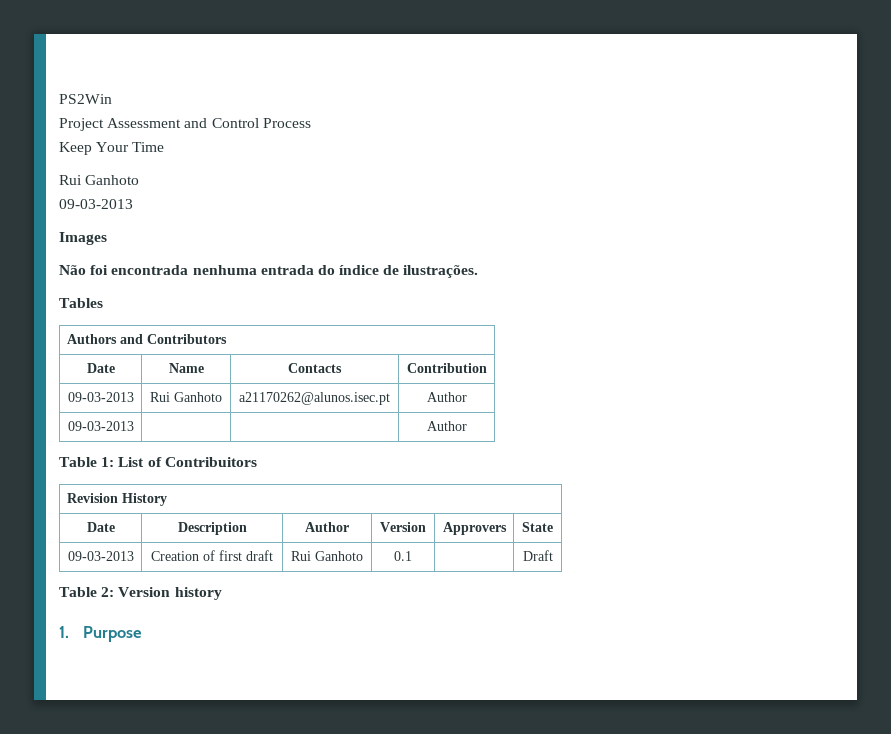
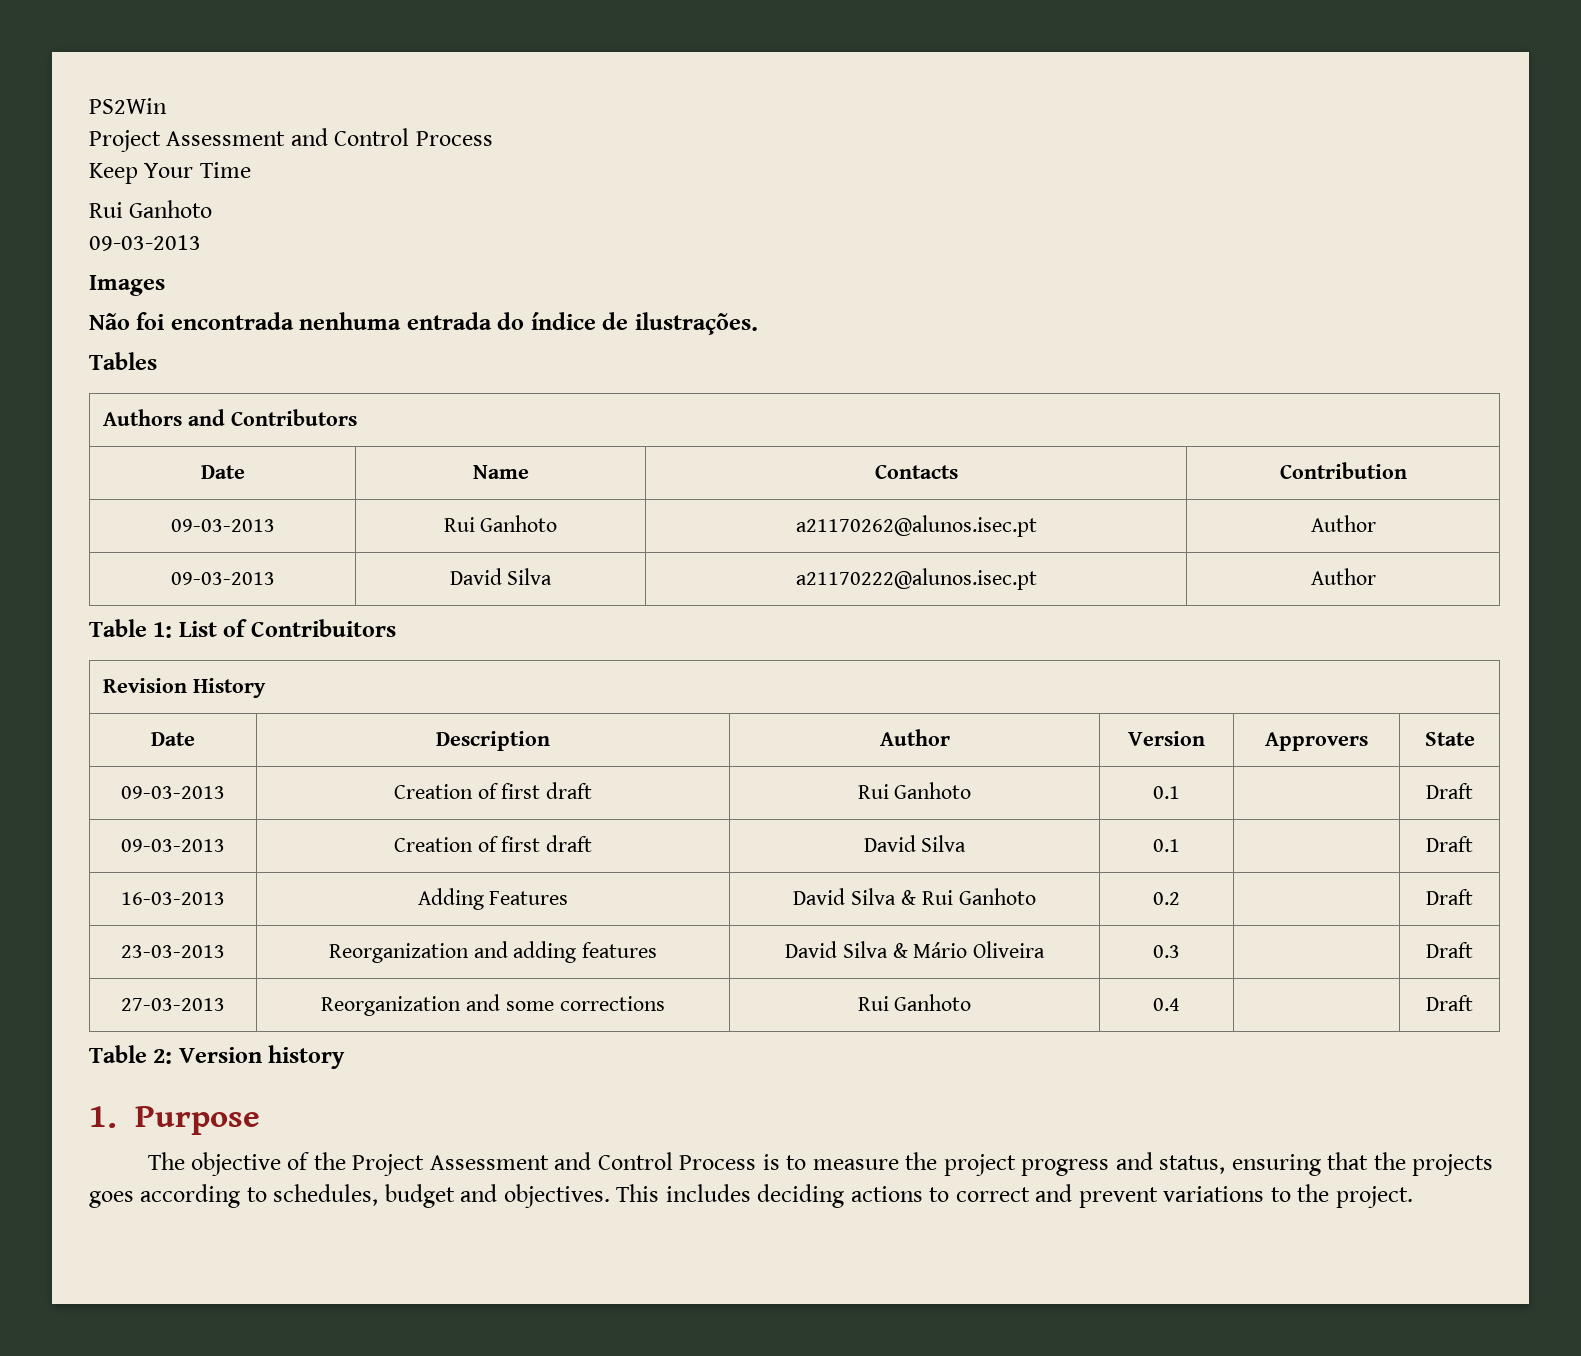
(134, 426) | -> [449,568,553,585] [795,568,1037,590] David Silva | a21170222@alunos.isec.pt
(553, 555) none -> [121,839,225,852] [393,835,593,852] [863,835,967,852] [1153,839,1180,852] [1426,836,1473,852] [121,892,225,905] [417,888,569,910] [793,888,1036,905] [1153,892,1180,905] [1426,889,1473,905] [121,945,225,958] [328,941,658,963] [784,941,1046,958] [1153,945,1180,958] [1426,942,1473,958] [121,998,225,1011] [321,994,665,1016] [857,994,972,1011] [1153,998,1180,1011] [1426,995,1473,1011] // 09-03-2013 | Creation of first draft | David Silva | 0.1 | | Draft // 16-03-2013 | Adding Features | David Silva & Rui Ganhoto | 0.2 | | Draft // 23-03-2013 | Reorganization and adding features | David Silva & Mário Oliveira | 0.3 | | Draft // 27-03-2013 | Reorganization and some corrections | Rui Ganhoto | 0.4 | | Draft
(142, 634) none -> [147,1152,1494,1176] [89,1184,1413,1208] // The objective of the Project Assessment and Control Process is to measure the project progress and status, ensuring that the projects goes according to schedules, budget and objectives. This includes deciding actions to correct and prevent variations to the project.

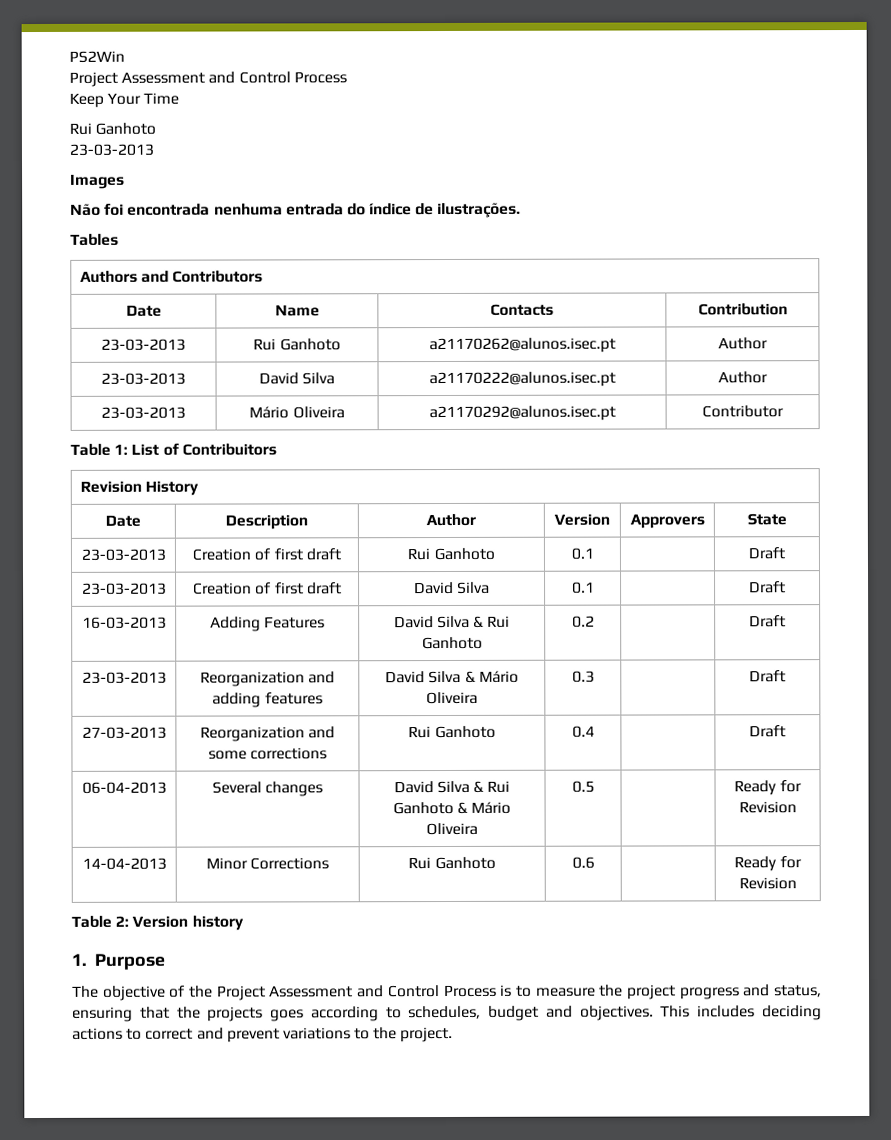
[89,235,201,251] 09-03-2013 -> [69,143,154,156] 23-03-2013
[170,519,275,532] 09-03-2013 -> [101,338,186,351] 23-03-2013
[170,572,275,585] 09-03-2013 -> [101,372,186,385] 23-03-2013
(1376, 576) none -> [101,406,186,419] [249,406,345,419] [428,405,616,422] [702,405,784,418] // 23-03-2013 | Mário Oliveira | a21170292@alunos.isec.pt | Contributor
[121,786,225,799] 09-03-2013 -> [80,548,166,561] 23-03-2013
[121,839,225,852] 09-03-2013 -> [81,582,167,595] 23-03-2013
(1473, 1003) none -> [81,781,167,794] [211,781,324,797] [393,780,511,794] [392,801,512,815] [426,822,478,836] [571,780,595,793] [734,780,802,796] [738,801,797,814] [81,857,167,870] [205,857,330,870] [408,856,496,870] [571,856,595,869] [734,856,802,872] [738,877,797,890] // 06-04-2013 | Several changes | David Silva & Rui Ganhoto & Mário Oliveira | 0.5 | | Ready for Revision // 14-04-2013 | Minor Corrections | Rui Ganhoto | 0.6 | | Ready for Revision

